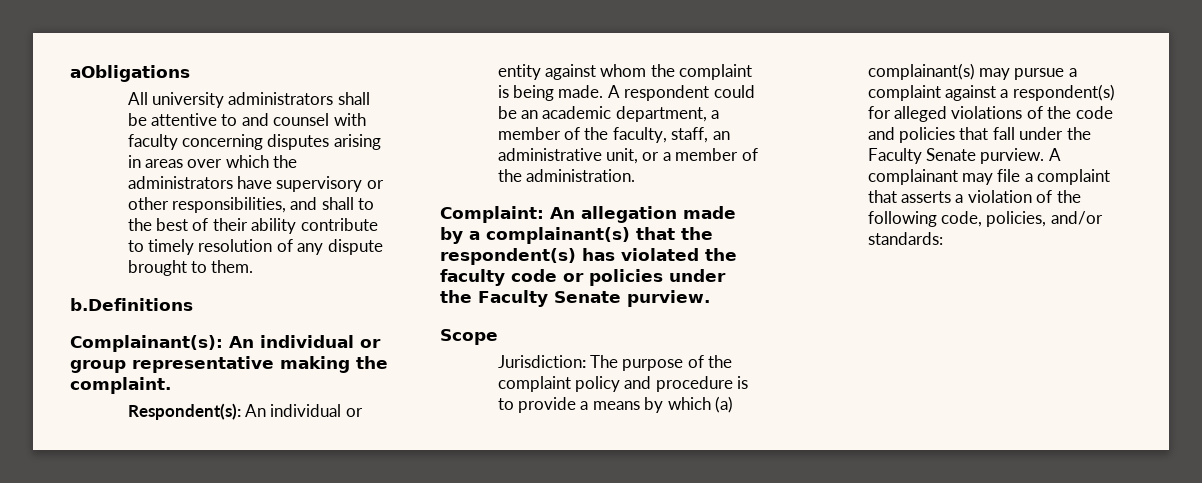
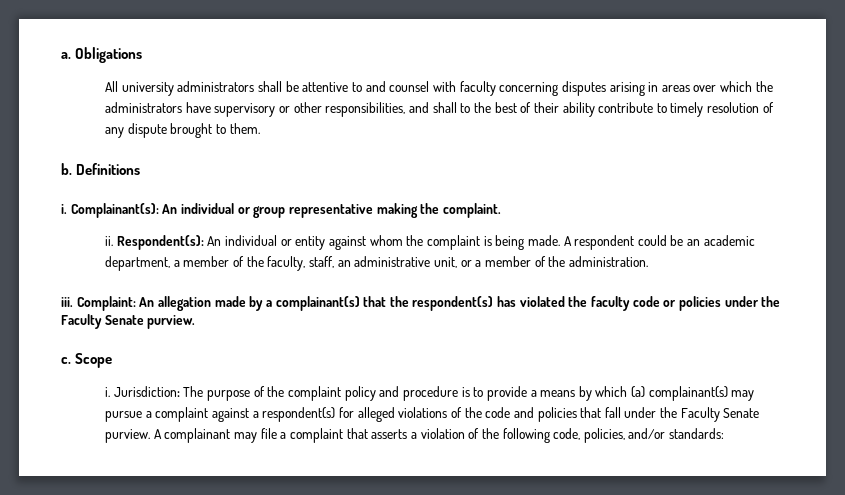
[70,65,190,82] aObligations -> [61,47,143,63] a. Obligations
[70,298,193,311] b.Definitions // -> [61,163,141,175] [61,204,67,214] b. Definitions // i.
(171, 385) none -> [105,236,114,246] ii.
(635, 175) none -> [61,297,73,307] iii.
(710, 298) none -> [61,357,71,364] c.
(498, 337) none -> [105,387,111,397] i.

